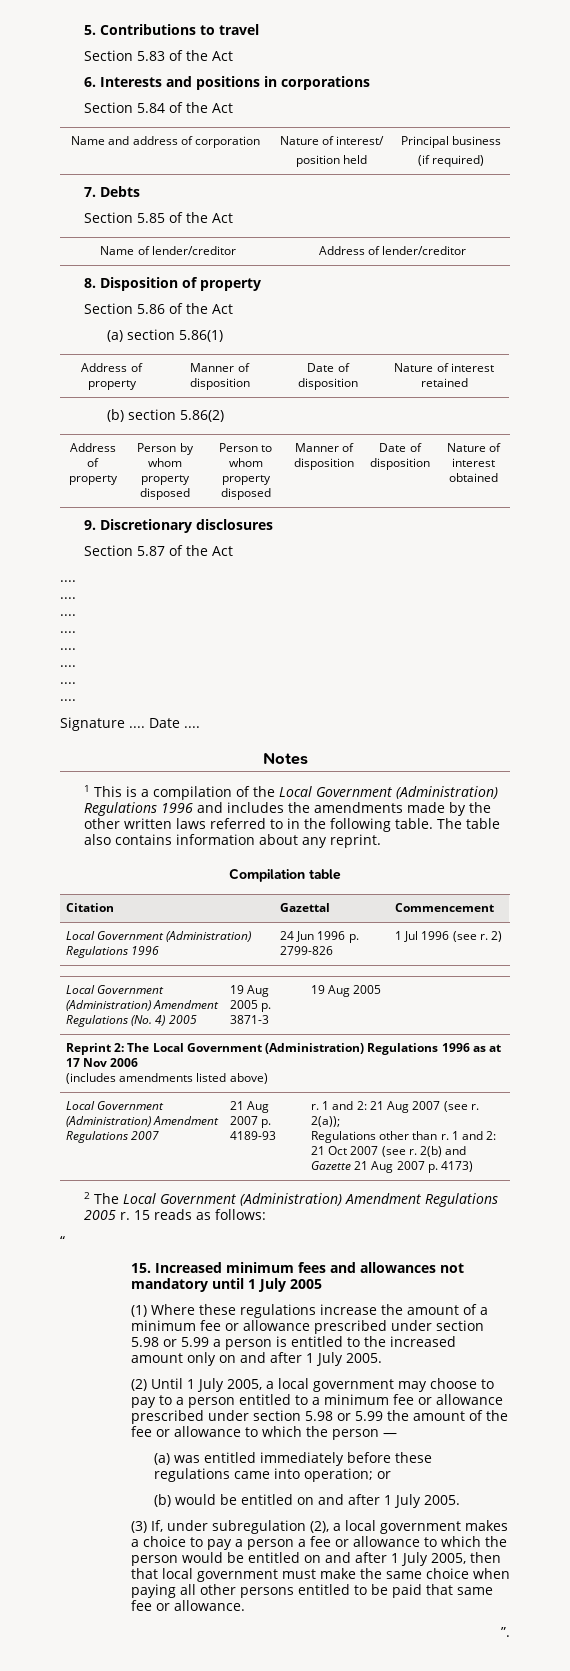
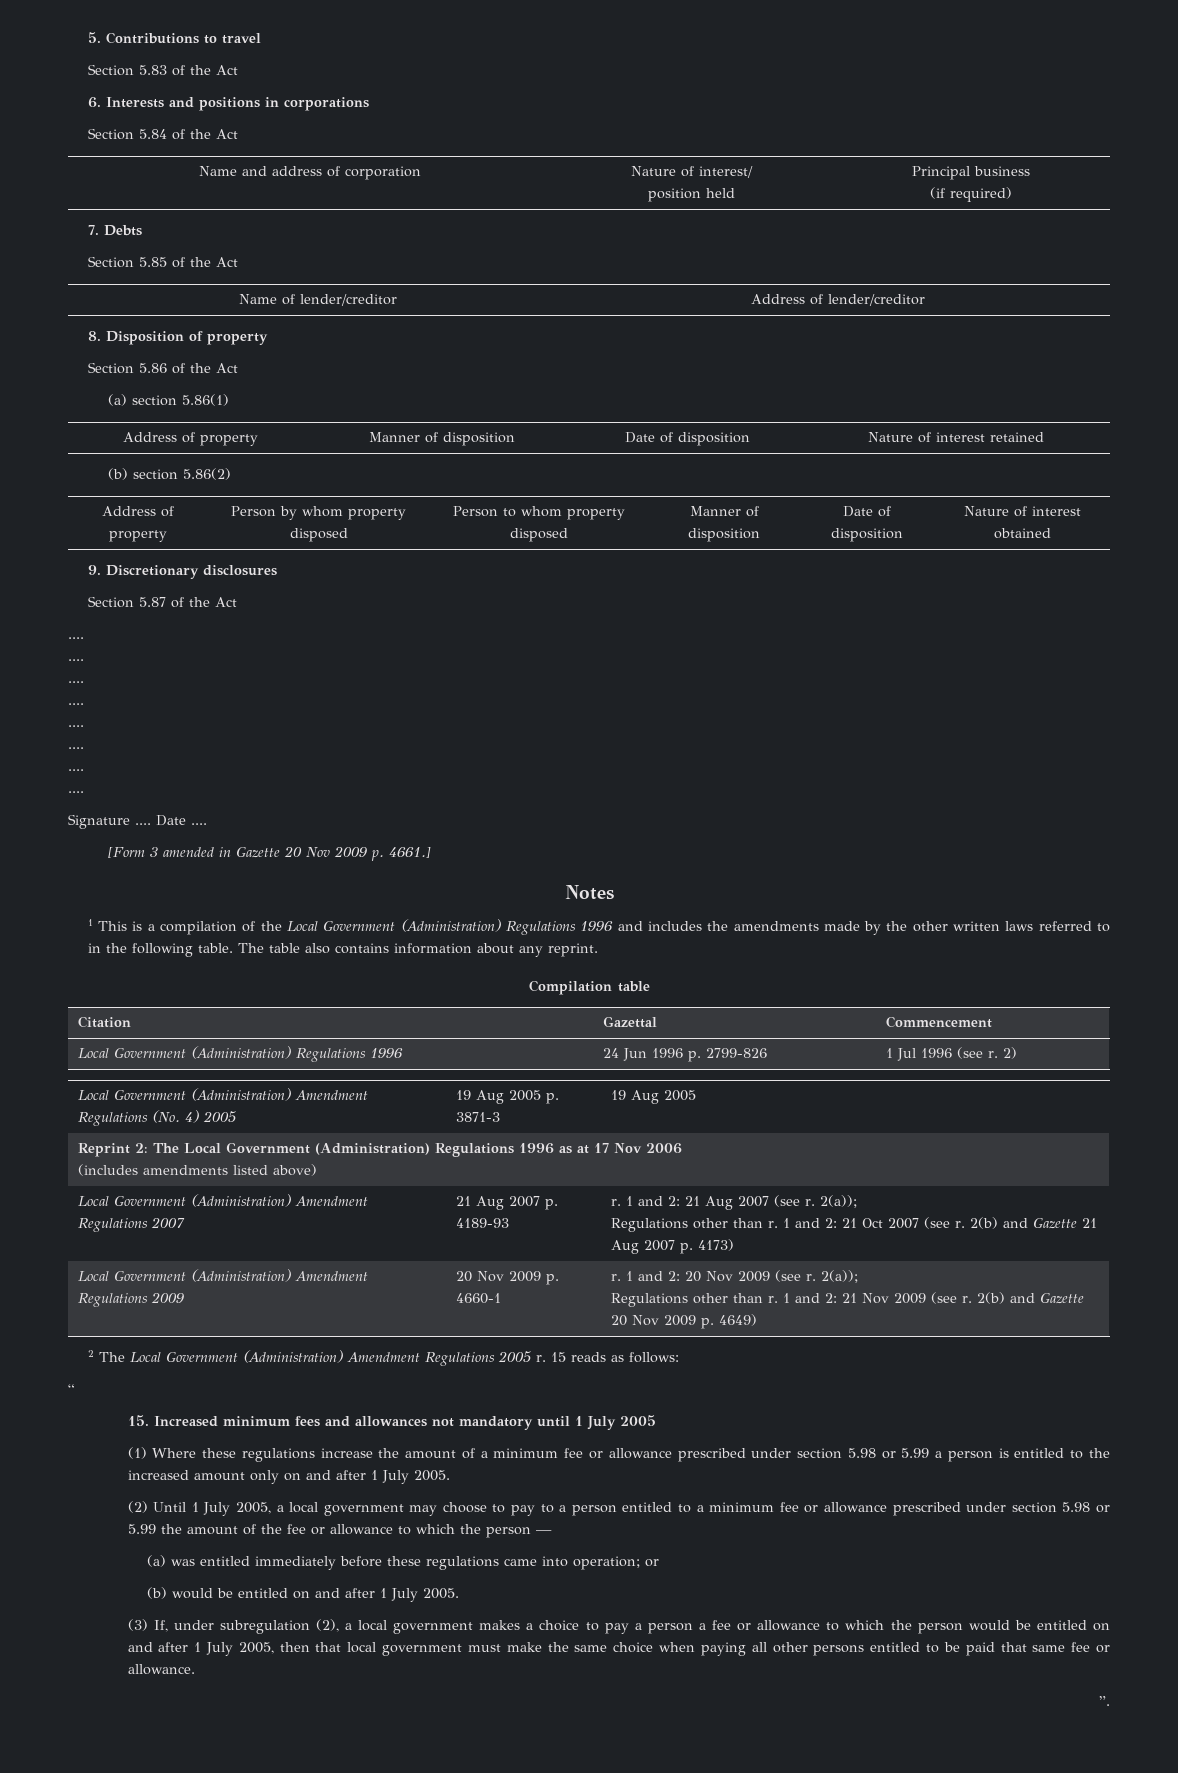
(200, 727) none -> [107,846,431,861] // [Form 3 amended in Gazette 20 Nov 2009 p. 4661.]
(474, 1166) none -> [78,1269,369,1282] [78,1292,185,1307] [456,1271,560,1285] [456,1293,502,1304] [611,1270,859,1283] [611,1292,1085,1307] [611,1314,758,1329] // Local Government (Administration) Amendment Regulations 2009 | 20 Nov 2009 p. 4660-1 | r. 1 and 2: 20 Nov 2009 (see r. 2(a)); // Regulations other than r. 1 and 2: 21 Nov 2009 (see r. 2(b) and Gazette 20 Nov 2009 p. 4649)

